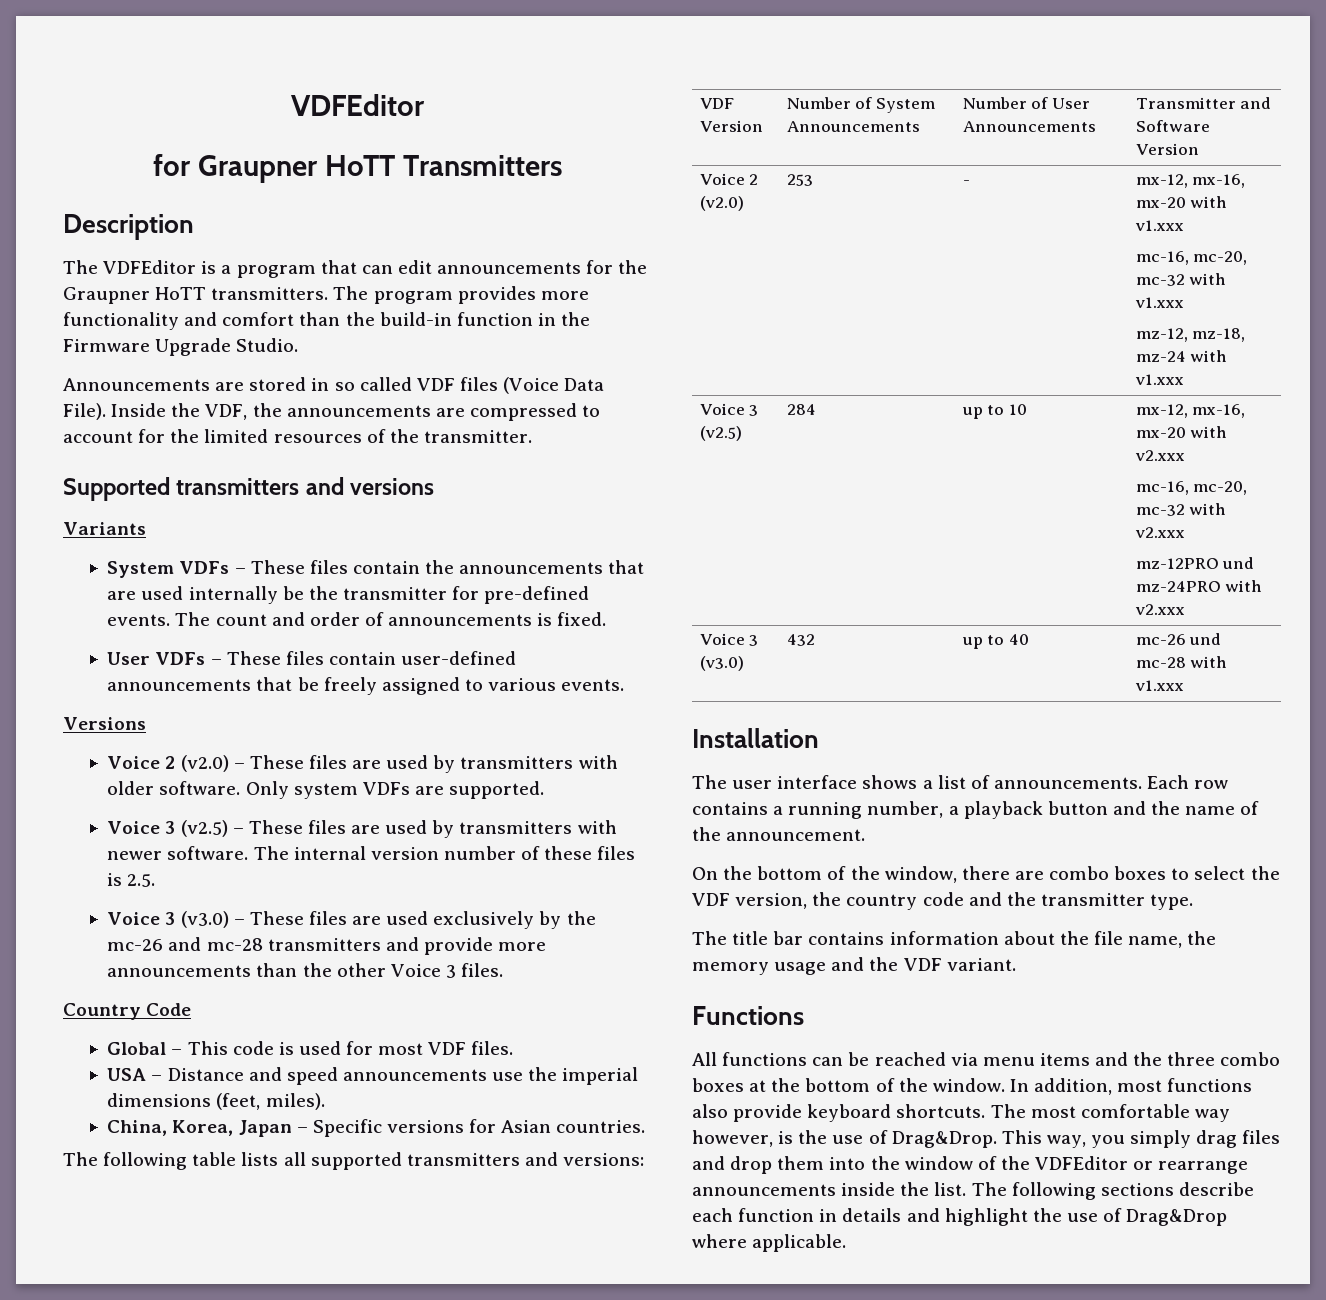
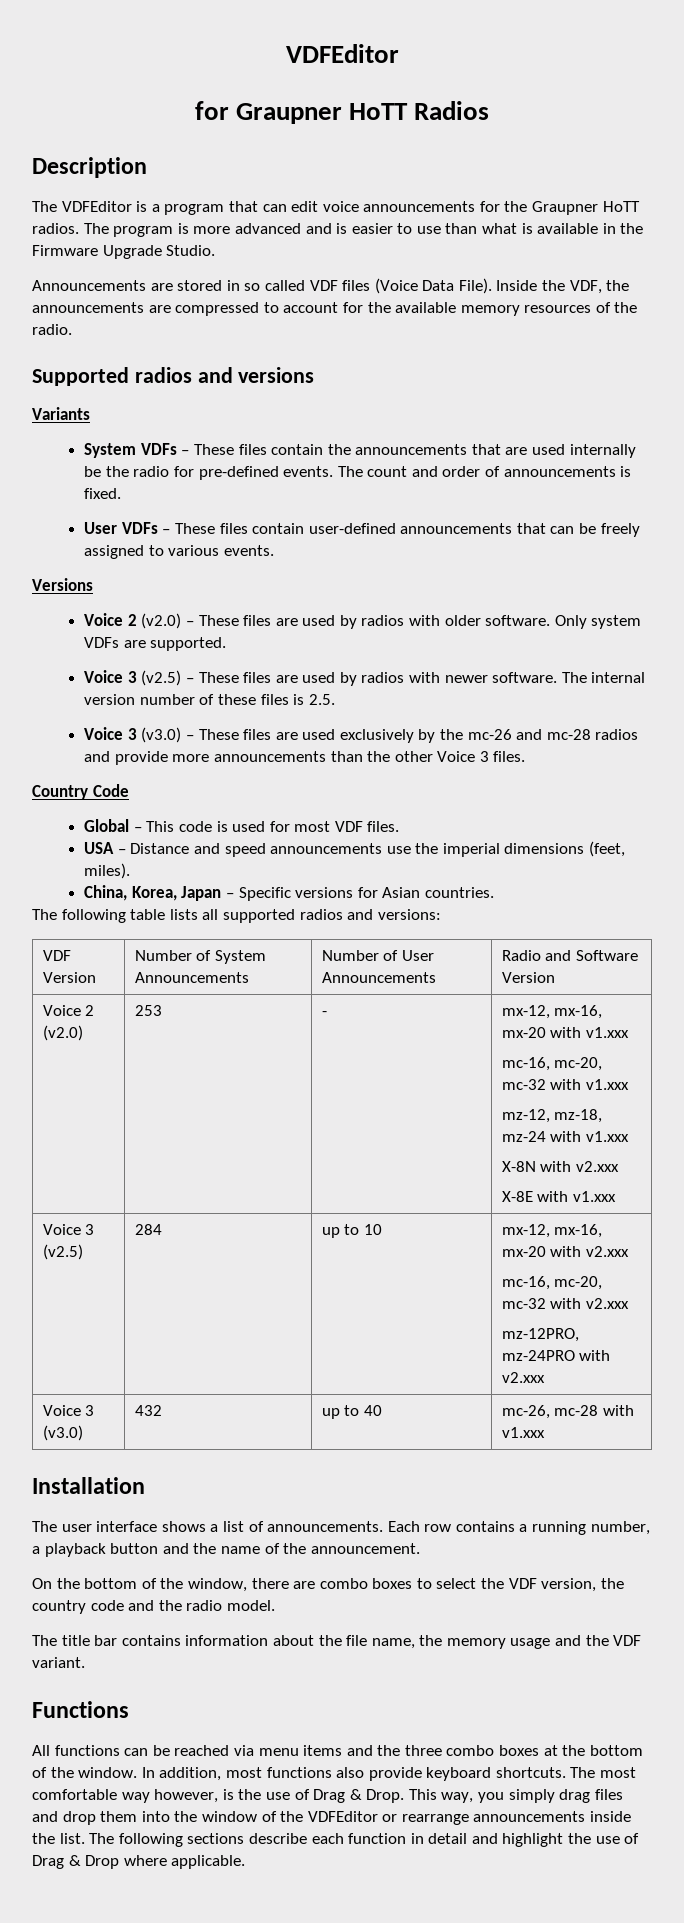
[403,155,563,176] Transmitters -> [414,101,490,120] Radios
(432, 267) none -> [322,201,359,212] voice
[211,287,329,300] transmitters. -> [32,223,79,234] radios.
[457,286,589,304] [63,312,533,330] provides more functionality and comfort than the build-in function -> [177,223,599,234] is more advanced and is easier to use than what is available
[204,429,269,443] limited -> [395,302,520,316] available memory
[423,430,532,443] transmitter. -> [32,324,72,335] radio.
[176,478,300,495] transmitters -> [134,367,192,383] radios
[342,587,447,600] transmitter -> [133,466,170,477] radio
(293, 684) none -> [550,526,575,534] can
[460,756,574,769] transmitters -> [361,615,405,626] radios
[459,821,573,834] transmitters -> [361,672,405,683] radios
[267,938,381,951] transmitters -> [595,729,639,740] radios
[406,1153,520,1166] transmitters -> [299,909,343,920] radios
[1135,97,1236,109] Transmitter -> [501,950,541,961] Radio
(1184, 379) none -> [501,1161,619,1172] [501,1191,616,1202] // X-8N with v2.xxx // X-8E with v1.xxx
[1135,557,1255,569] mz-12PRO und -> [501,1328,579,1342] mz-12PRO,
[1135,633,1222,645] mc-26 und -> [501,1405,550,1419] mc-26,
[1040,893,1194,910] transmitter type. -> [186,1600,275,1611] radio model.
[891,1131,997,1148] Drag&Drop. -> [313,1789,405,1803] Drag & Drop.
[842,1208,902,1222] details -> [428,1833,468,1844] detail
[1126,1209,1228,1226] Drag&Drop -> [32,1855,120,1869] Drag & Drop

